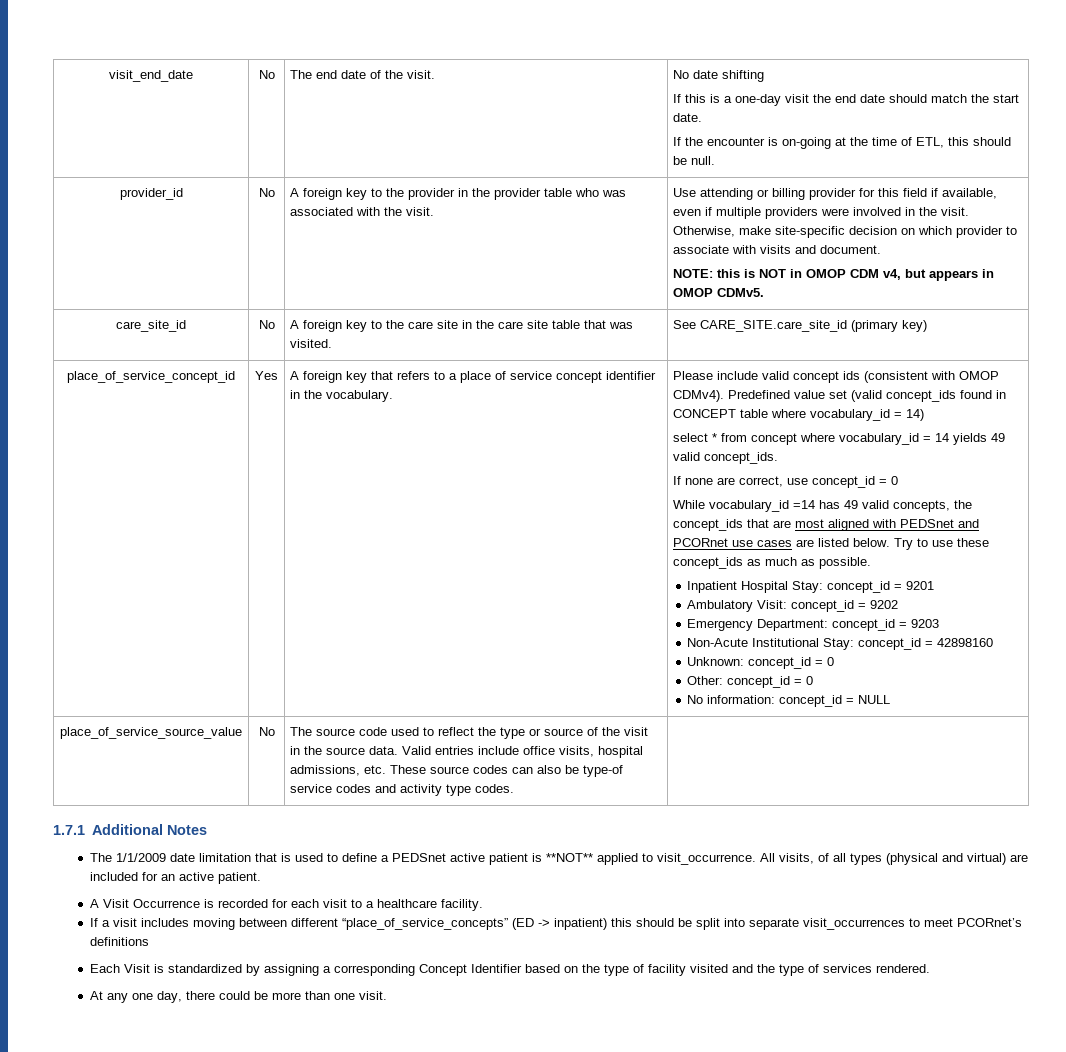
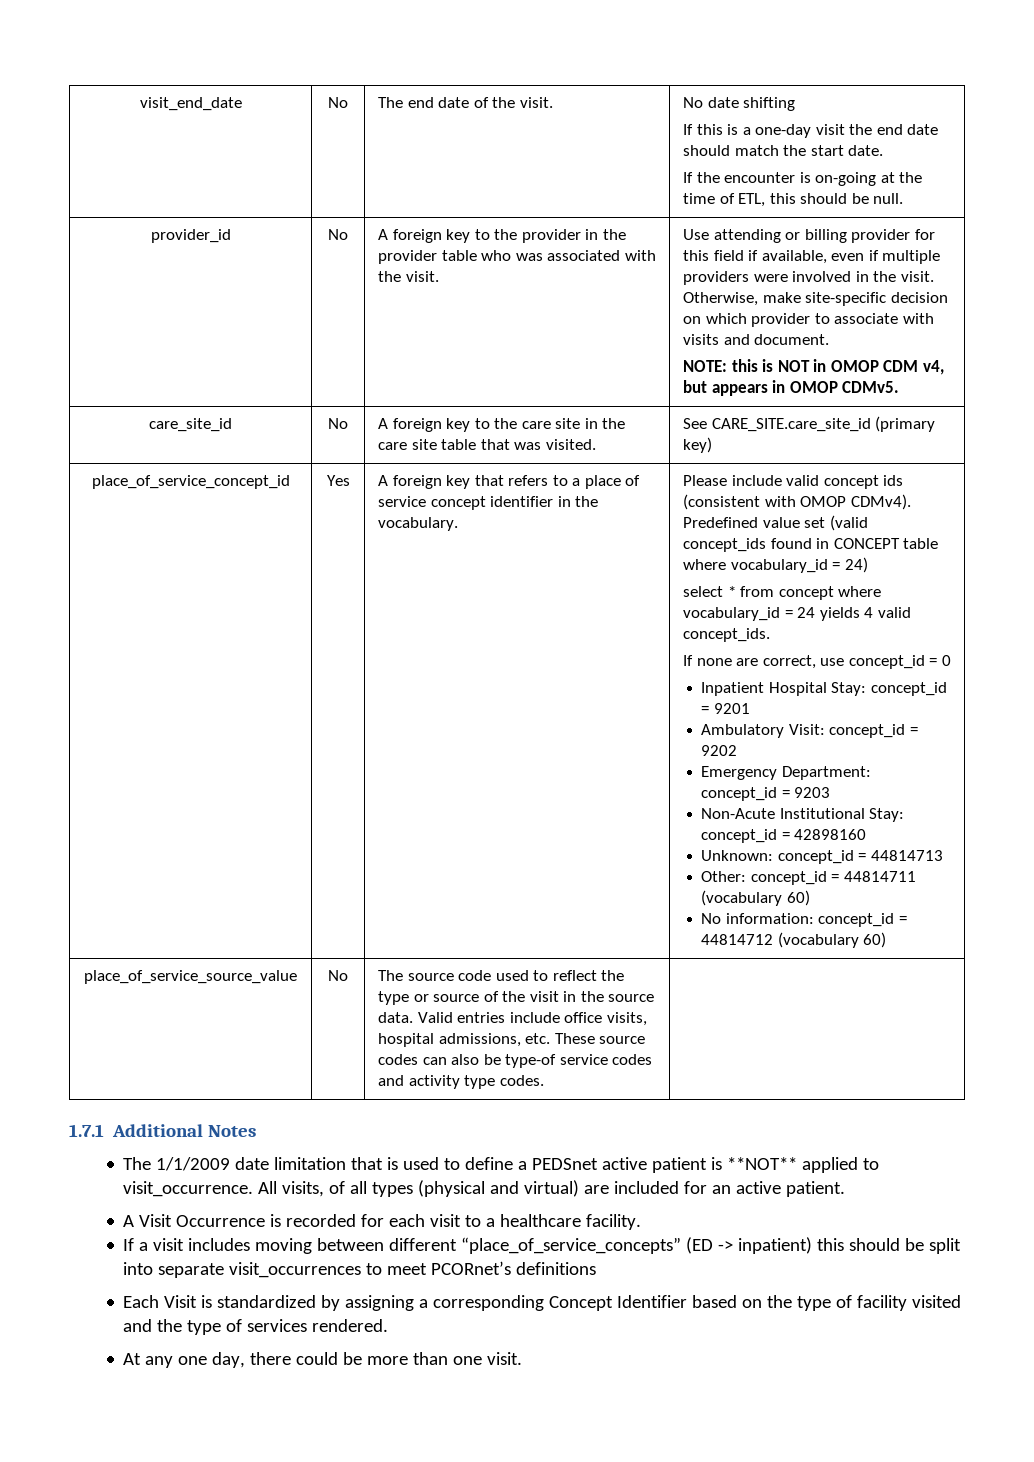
[906,409,925,421] 14) -> [844,557,868,573] 24)
[935,433,1006,445] 14 yields 49 -> [797,607,874,621] 24 yields 4
[673,500,973,512] [673,519,980,531] [673,538,990,550] [673,557,872,569] // While vocabulary_id =14 has 49 valid concepts, the concept_ids that are most aligned with PEDSnet and PCORnet use cases are listed below. Try to use these concept_ids as much as possible. -> (951, 660) none
[827,657,835,666] 0 -> [870,850,943,861] 44814713
[806,676,814,685] 0 -> [843,871,916,882] [701,890,810,906] 44814711 (vocabulary 60)
[858,695,891,704] NULL -> [701,932,887,948] 44814712 (vocabulary 60)

